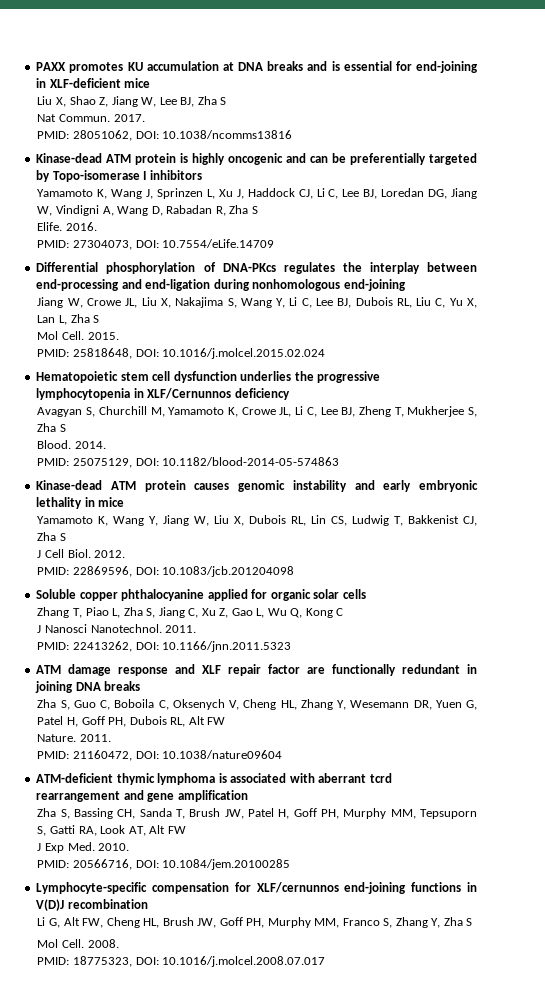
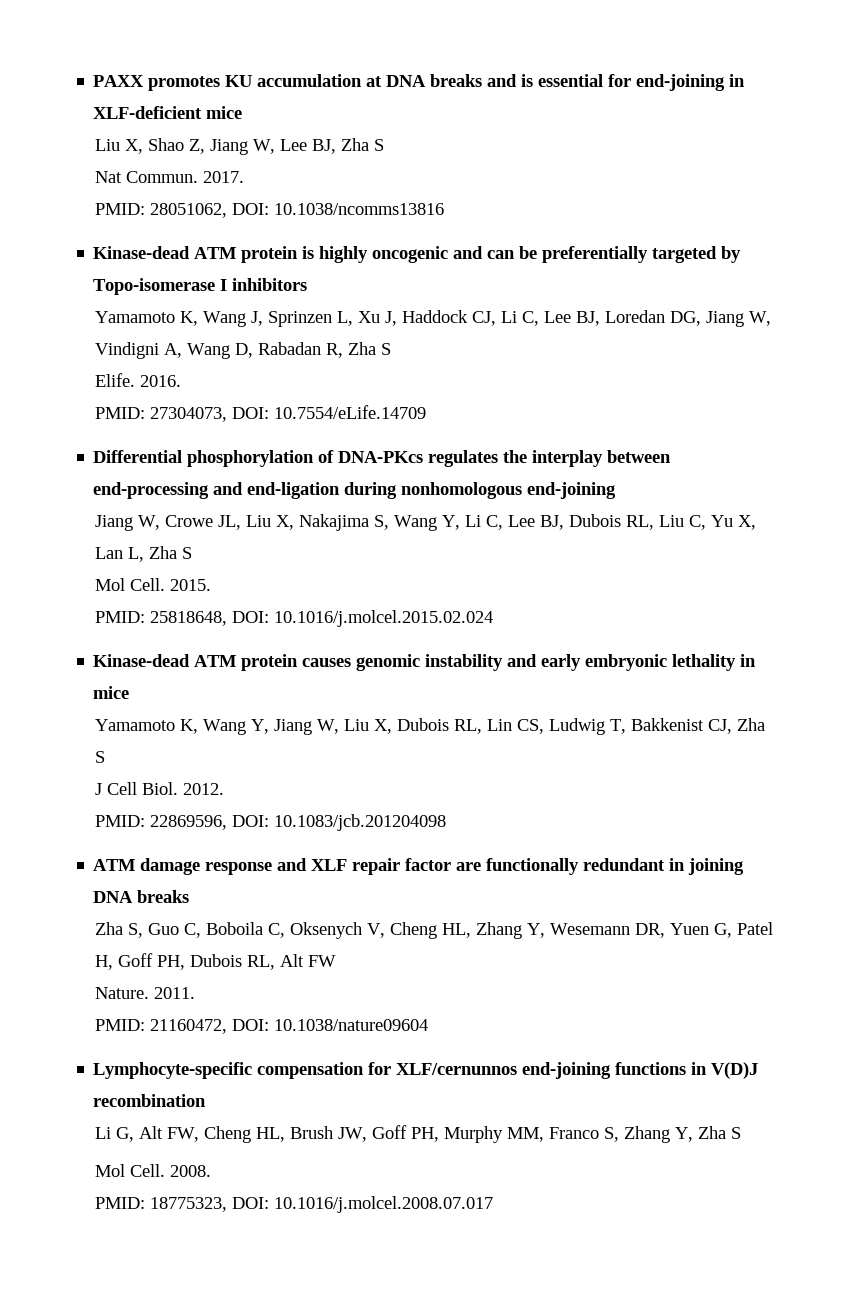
[36,371,381,383] [36,388,290,400] [37,406,478,417] [37,423,67,432] [37,440,107,449] [37,457,340,468] // Hematopoietic stem cell dysfunction underlies the progressive lymphocytopenia in XLF/Cernunnos deficiency // Avagyan S, Churchill M, Yamamoto K, Crowe JL, Li C, Lee BJ, Zheng T, Mukherjee S, Zha S // Blood. 2014. // PMID: 25075129, DOI: 10.1182/blood-2014-05-574863 -> (493, 618) none
[36,589,366,601] [37,607,344,618] [37,624,197,633] [37,641,292,652] // Soluble copper phthalocyanine applied for organic solar cells // Zhang T, Piao L, Zha S, Jiang C, Xu Z, Gao L, Wu Q, Kong C // J Nanosci Nanotechnol. 2011. // PMID: 22413262, DOI: 10.1166/jnn.2011.5323 -> (446, 822) none
[36,773,392,785] [36,790,248,802] [37,808,478,819] [37,825,186,836] [37,842,130,853] [37,859,291,870] // ATM-deficient thymic lymphoma is associated with aberrant tcrd rearrangement and gene amplification // Zha S, Bassing CH, Sanda T, Brush JW, Patel H, Goff PH, Murphy MM, Tepsuporn S, Gatti RA, Look AT, Alt FW // J Exp Med. 2010. // PMID: 20566716, DOI: 10.1084/jem.20100285 -> (428, 1025) none

